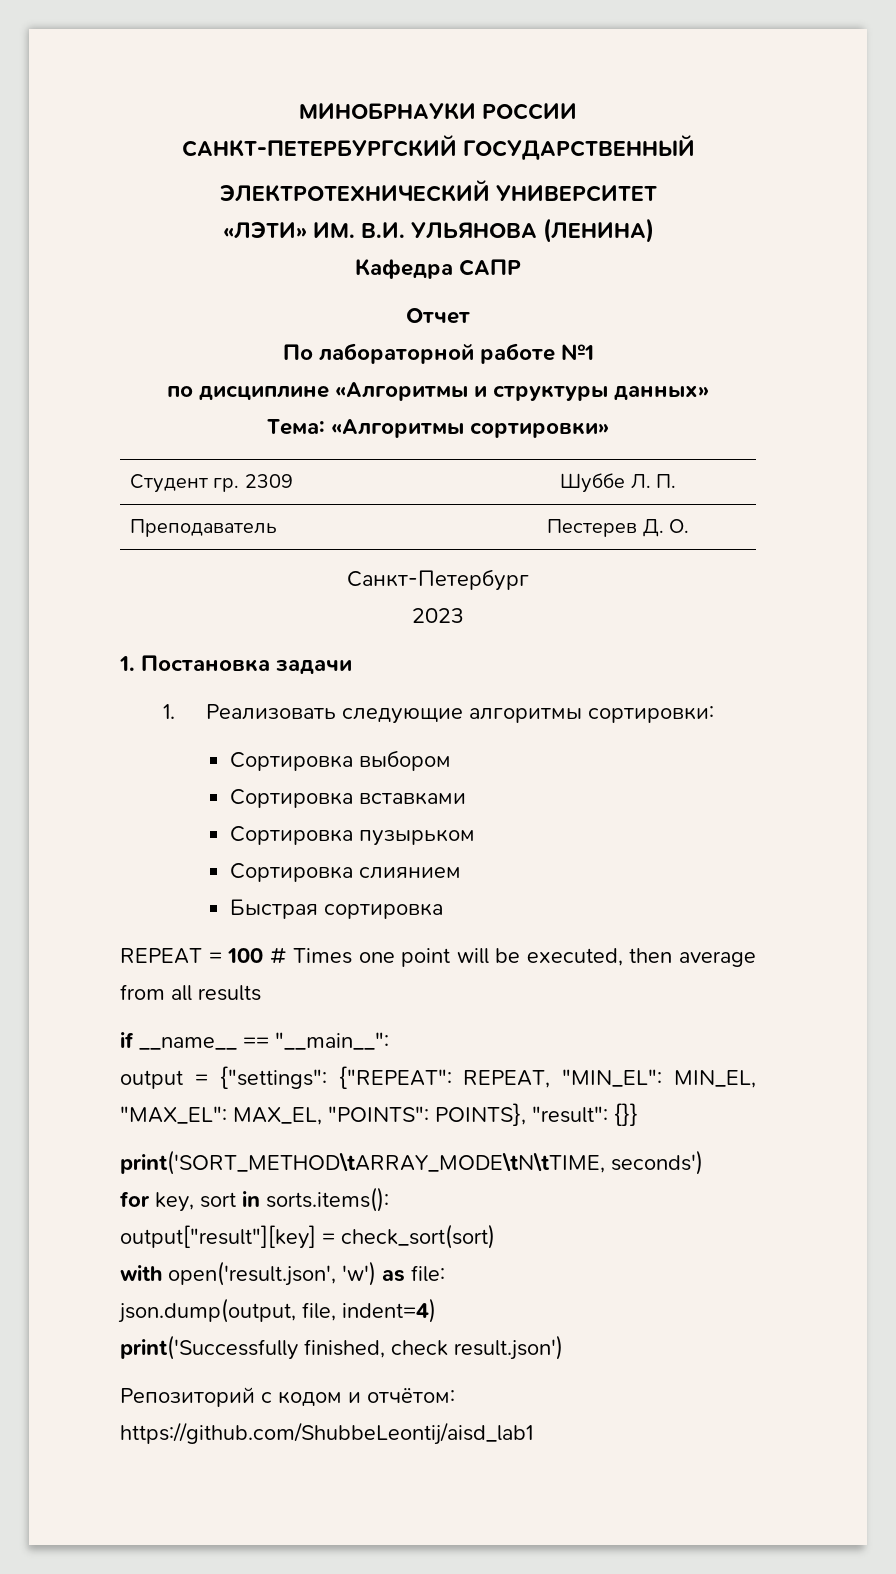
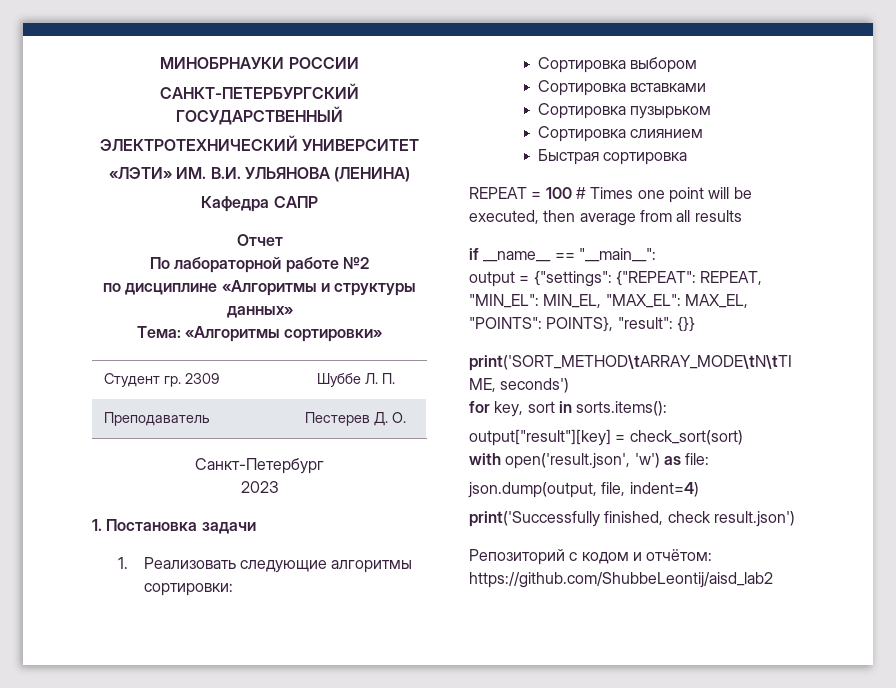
[560,344,594,360] №1 -> [342,257,369,269] №2
[120,1422,533,1445] https://github.com/ShubbeLeontij/aisd_lab1 -> [469,572,773,588] https://github.com/ShubbeLeontij/aisd_lab2

